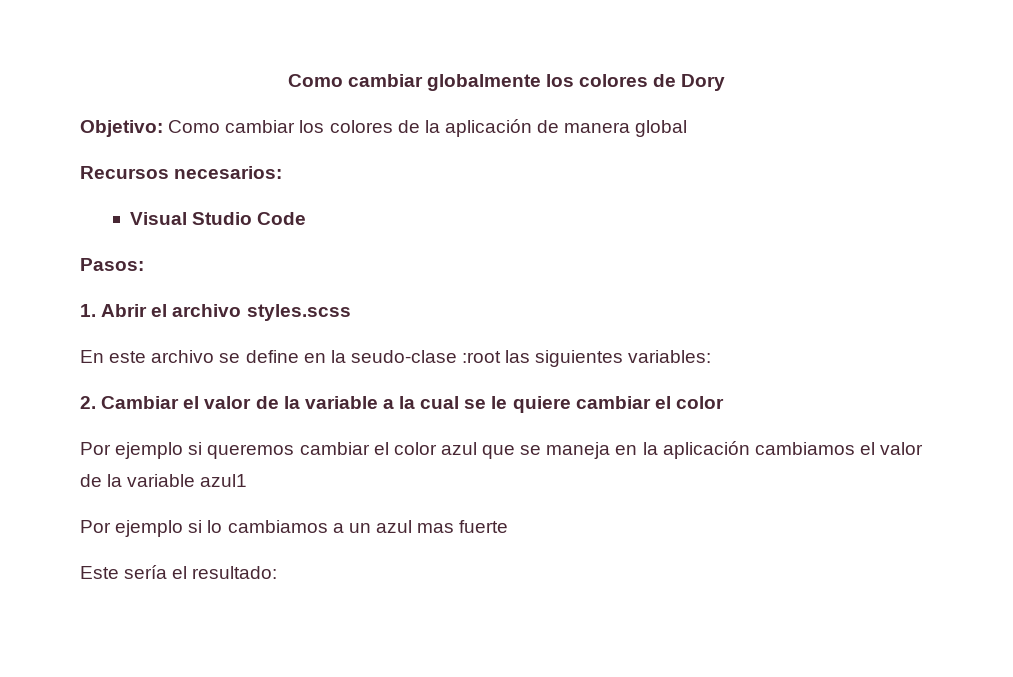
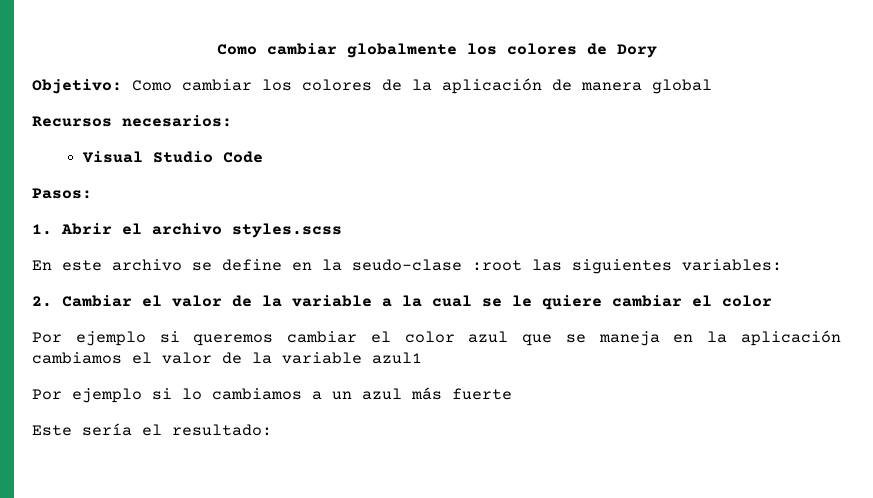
[417,523,455,533] mas -> [411,387,442,400] más

